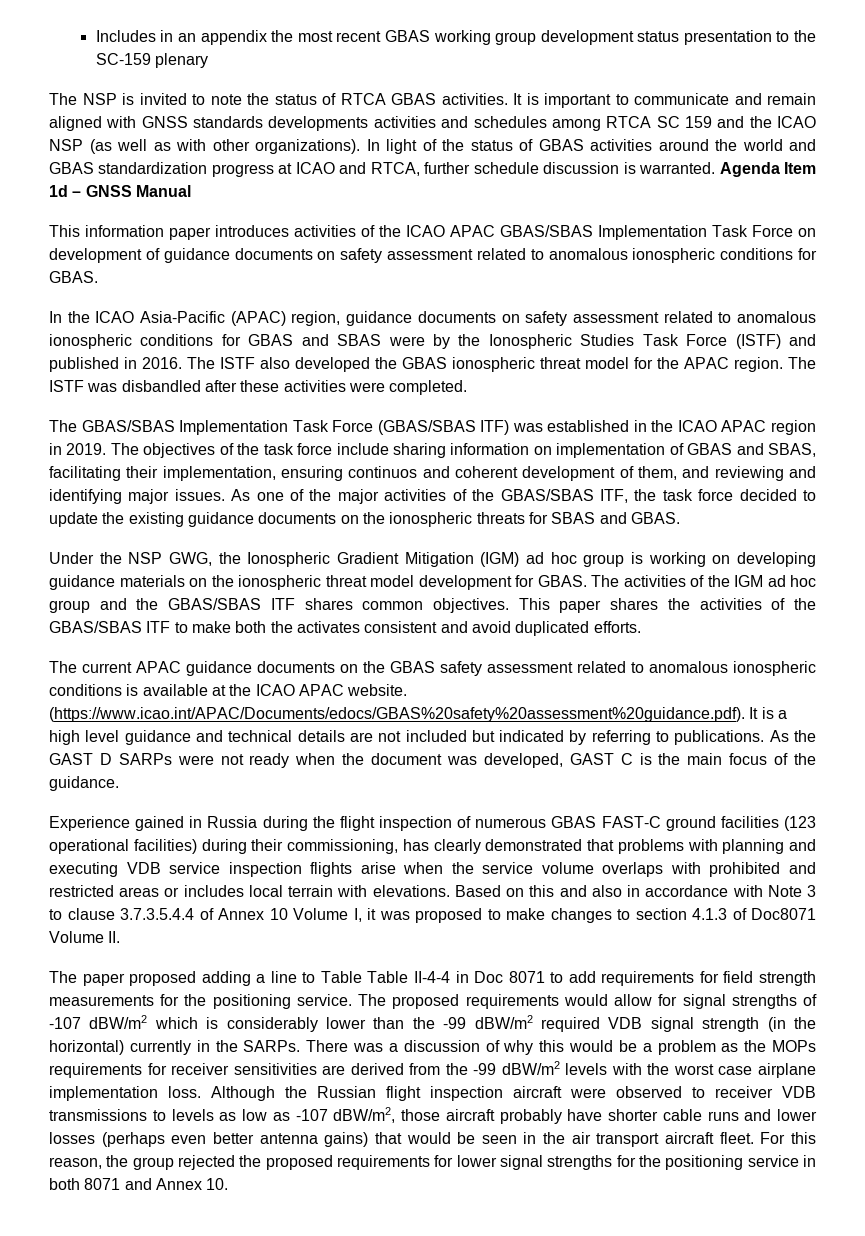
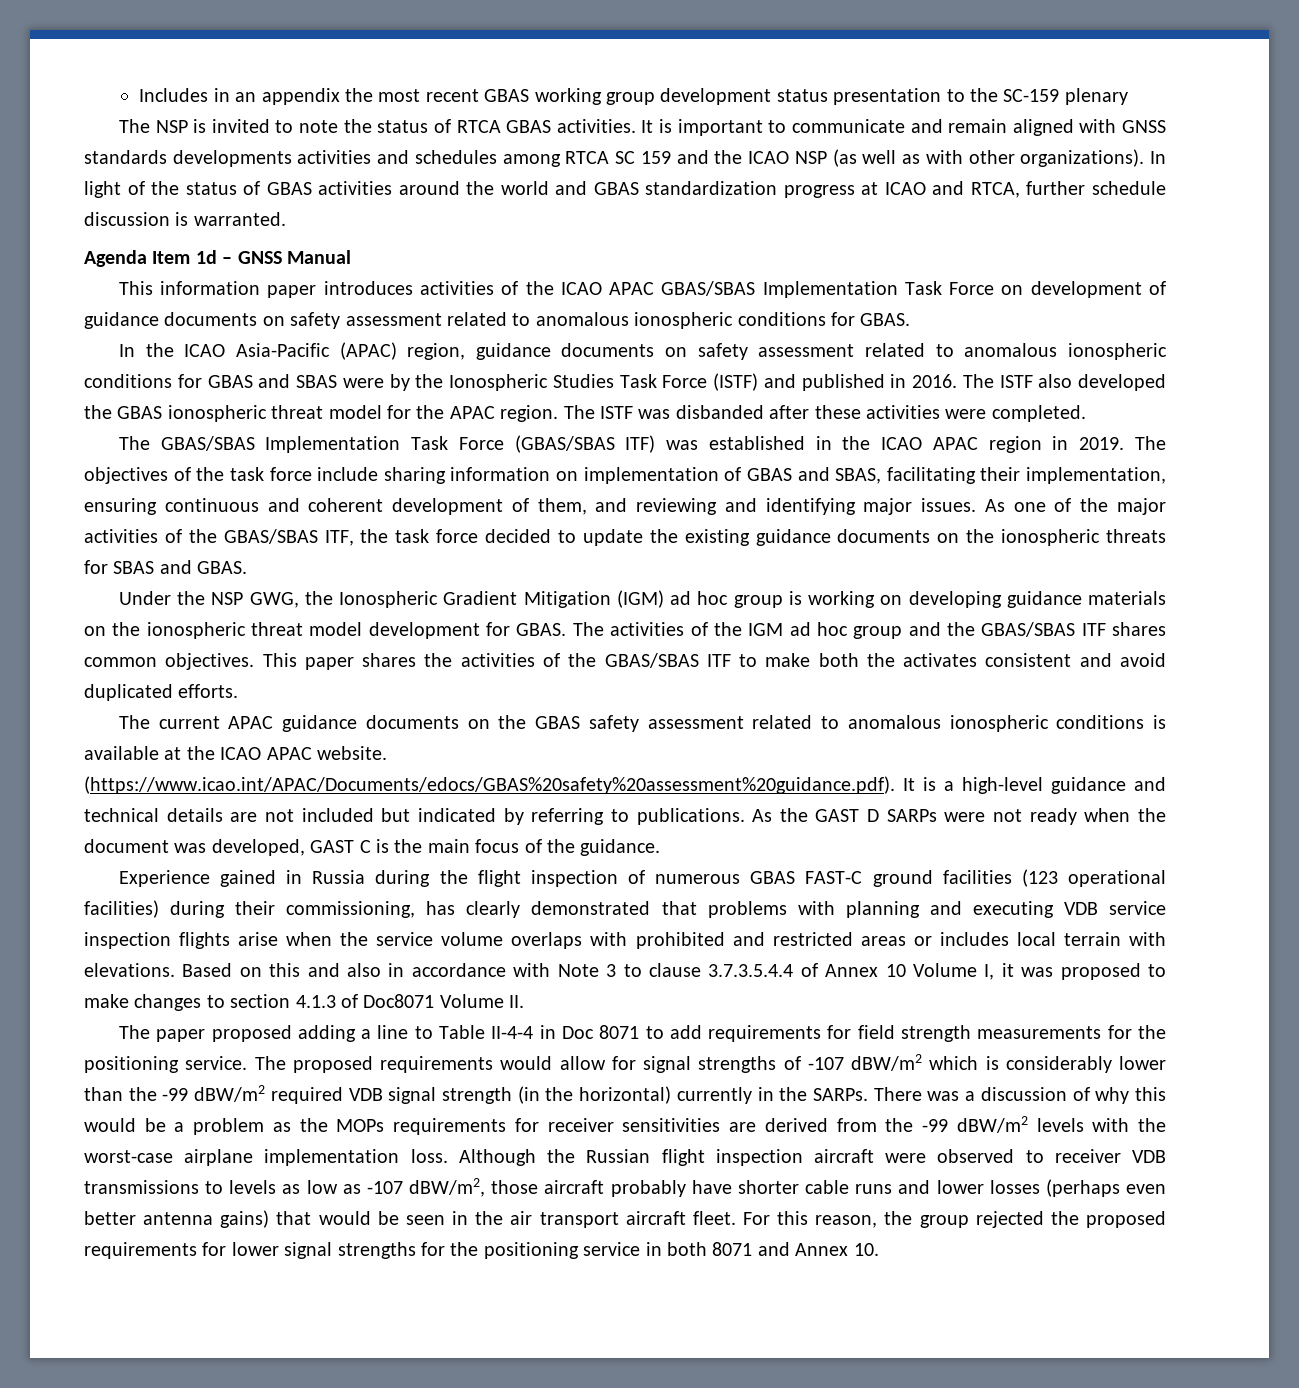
(716, 168) none -> (286, 219) //
[121,380,201,392] disbandled -> [675,405,764,419] disbanded
[348,466,418,478] continuos -> [164,498,259,512] continuous
[49,730,120,745] high level -> [962,777,1043,794] high-level
[367,971,409,983] Table -> (486, 1032) none
[673,1064,753,1075] worst case -> [84,1150,173,1163] worst-case

